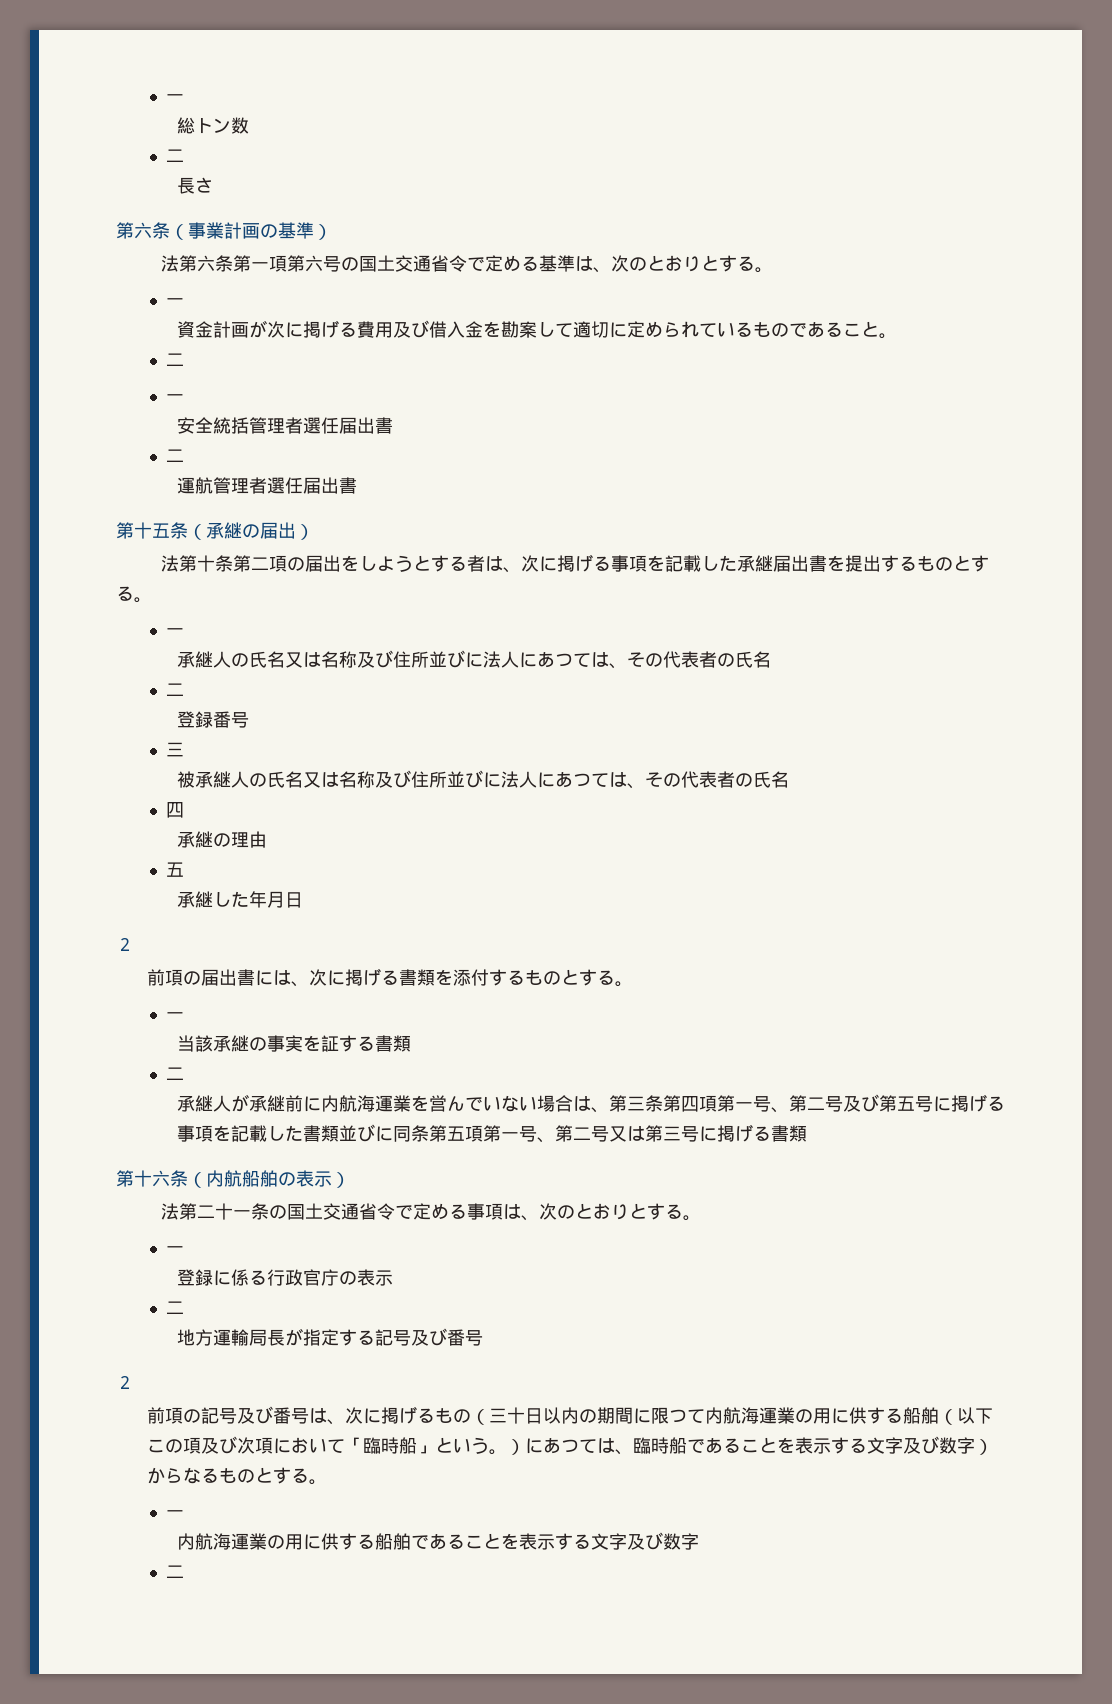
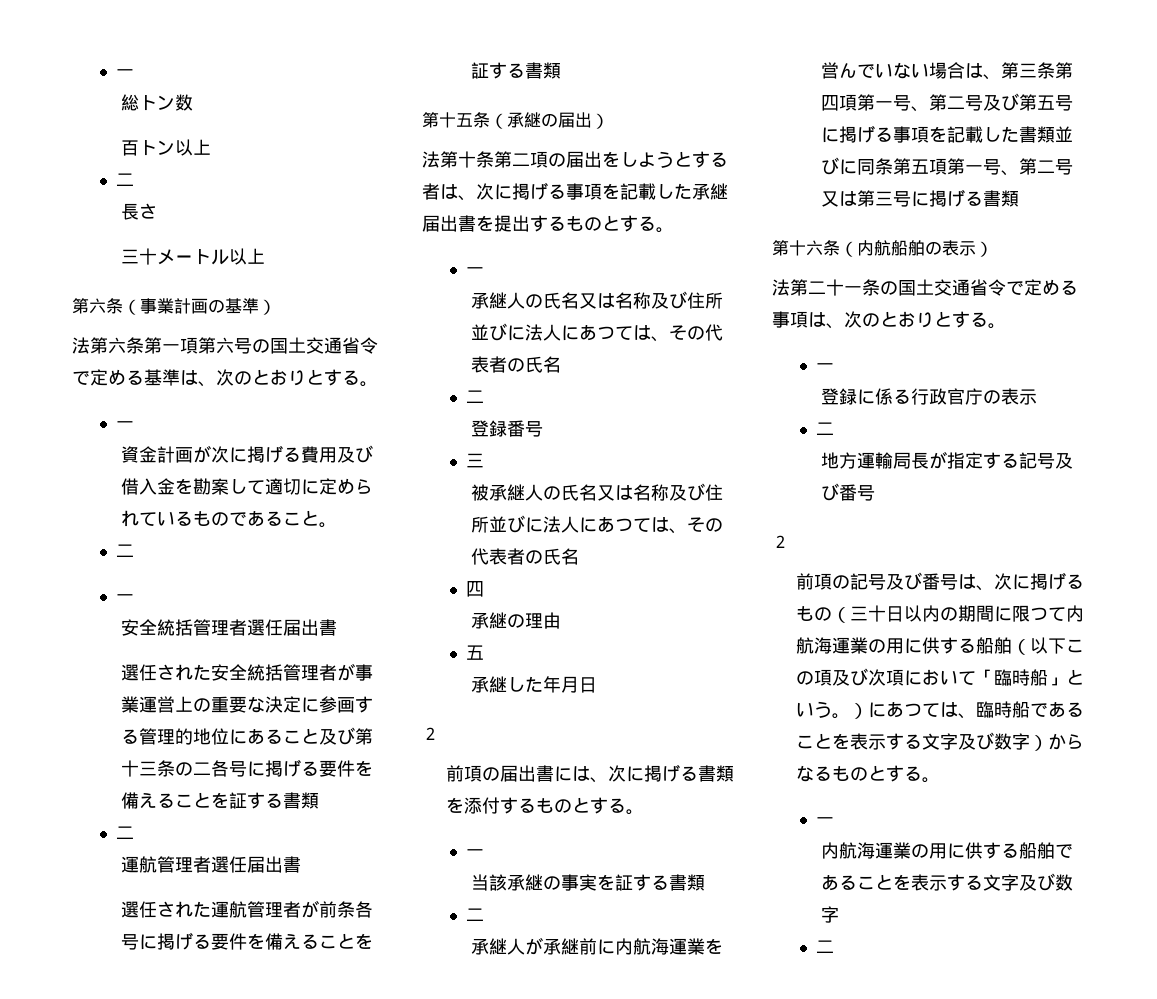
(250, 125) none -> [120,139,211,156] // 百トン以上
(214, 185) none -> [120,248,265,265] // 三十メートル以上
(394, 425) none -> [120,663,373,681] [120,696,373,713] [120,727,373,745] [120,759,373,777] [120,792,319,809] // 選任された安全統括管理者が事業運営上の重要な決定に参画する管理的地位にあること及び第十三条の二各号に掲げる要件を備えることを証する書類
(358, 485) none -> [120,900,373,918] [120,932,373,950] [470,62,561,79] // 選任された運航管理者が前条各号に掲げる要件を備えることを証する書類

